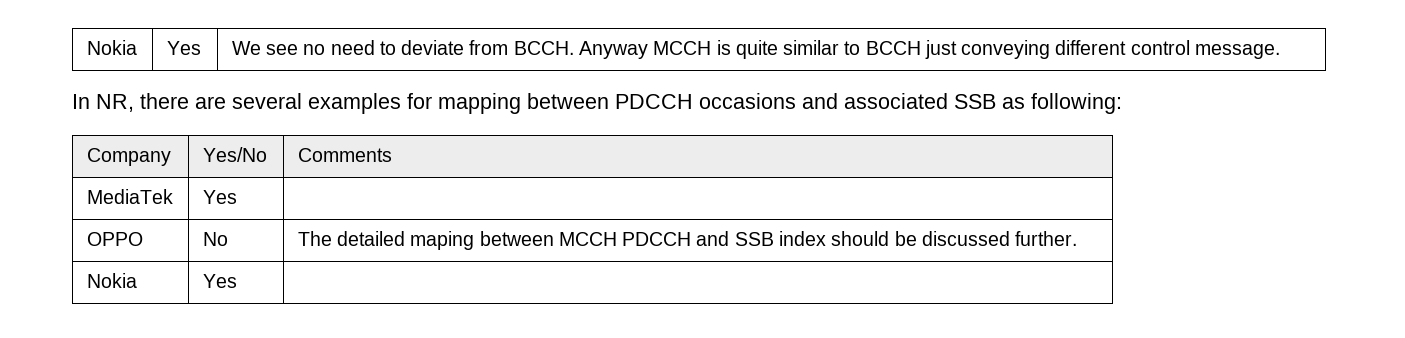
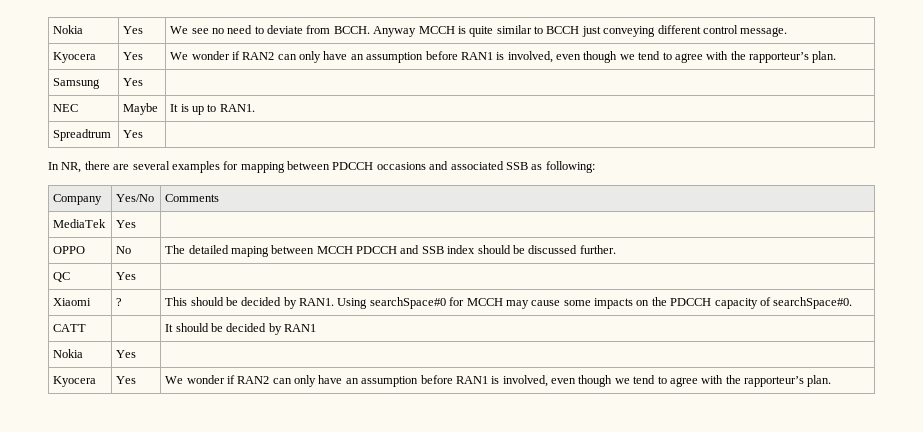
(1280, 51) none -> [53,52,97,63] [123,52,144,60] [170,51,837,63] [53,78,101,89] [123,78,144,86] [53,104,79,112] [123,103,159,115] [170,104,255,115] [53,129,112,141] [123,130,144,138] // Kyocera | Yes | We wonder if RAN2 can only have an assumption before RAN1 is involved, even though we tend to agree with the rapporteur’s plan. // Samsung | Yes | // NEC | Maybe | It is up to RAN1. // Spreadtrum | Yes |
[86,273,137,288] [202,274,237,288] Nokia | Yes | -> [53,272,71,282] [116,272,137,280] [53,298,92,306] [116,298,123,306] [165,297,853,309] [53,324,87,332] [165,323,317,335] [53,349,84,358] [116,350,137,358] [53,376,97,387] [116,376,137,384] [165,375,832,387] QC | Yes | // Xiaomi | ? | This should be decided by RAN1. Using searchSpace#0 for MCCH may cause some impacts on the PDCCH capacity of searchSpace#0. // CATT | | It should be decided by RAN1 // Nokia | Yes | // Kyocera | Yes | We wonder if RAN2 can only have an assumption before RAN1 is involved, even though we tend to agree with the rapporteur’s plan.

